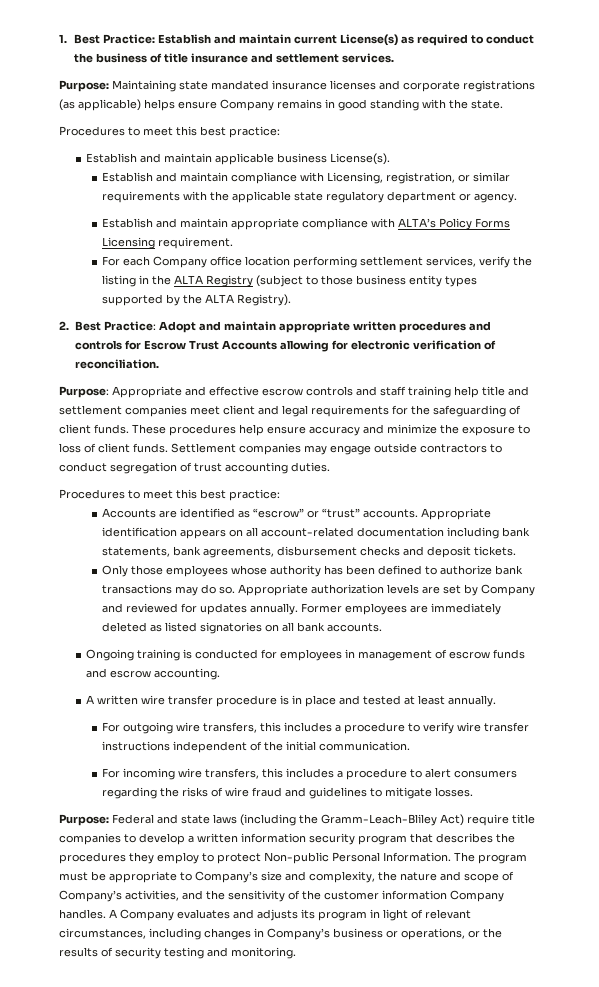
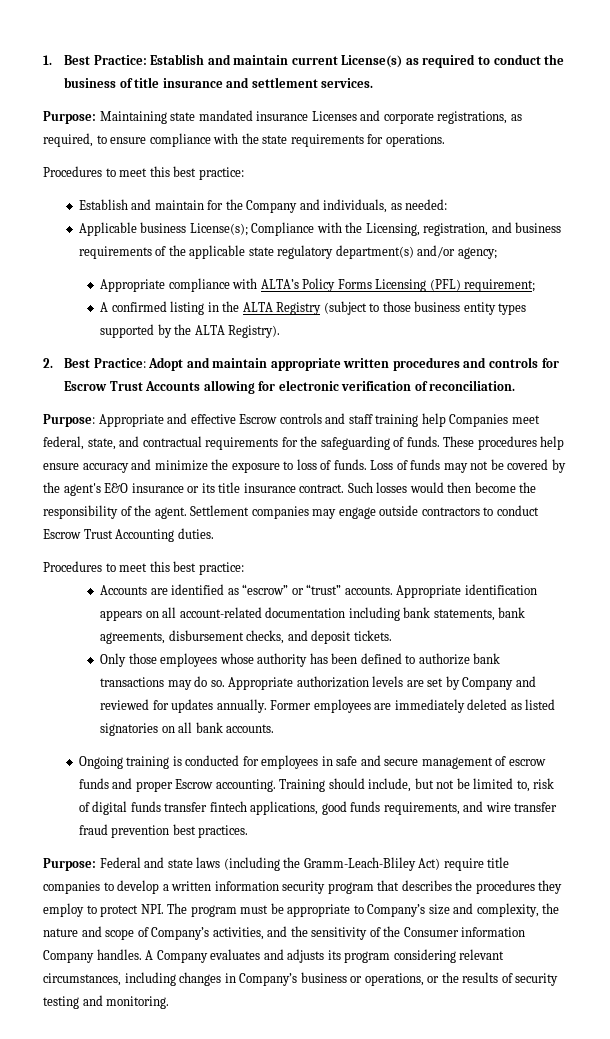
[330,80,376,90] licenses -> [311,111,357,121] Licenses
[463,80,535,92] [59,99,503,111] registrations (as applicable) helps ensure Company remains in good standing with the state. -> [437,111,522,124] [43,133,445,147] registrations, as required, to ensure compliance with the state requirements for operations.
[215,153,391,165] [101,172,510,184] [101,191,517,203] [101,218,299,230] applicable business License(s). // Establish and maintain compliance with Licensing, registration, or similar requirements with the applicable state regulatory department or agency. // Establish and maintain appropriate -> [207,199,448,213] [78,222,562,236] [78,245,497,259] [100,279,166,292] for the Company and individuals, as needed: // Applicable business License(s); Compliance with the Licensing, registration, and business requirements of the applicable state regulatory department(s) and/or agency; // Appropriate
[157,237,233,249] [101,256,532,268] requirement. // For each Company office location performing settlement services, verify the -> [429,279,536,292] [100,301,167,312] (PFL) requirement; // A confirmed
[262,388,303,396] escrow -> [239,414,278,424] Escrow
[482,386,529,396] [59,405,308,417] title and settlement companies meet client and legal -> [449,414,540,427] [43,436,202,450] Companies meet federal, state, and contractual
[59,424,91,434] client -> (405, 442) none
[98,443,168,453] client funds. -> [333,459,566,473] [43,482,537,496] [43,505,187,519] funds. Loss of funds may not be covered by the agent's E&O insurance or its title insurance contract. Such losses would then become the responsibility of the agent.
[110,462,288,474] segregation of trust accounting -> [43,529,175,542] Escrow Trust Accounting
[359,546,400,556] checks -> [246,630,285,644] checks,
(356, 653) none -> [336,755,419,766] safe and secure
[110,670,152,678] escrow -> [135,779,214,792] proper Escrow
[86,695,497,707] [101,722,529,734] [101,741,410,753] [101,768,517,780] [101,787,473,799] // A written wire transfer procedure is in place and tested at least annually. // For outgoing wire transfers, this includes a procedure to verify wire transfer instructions independent of the initial communication. // For incoming wire transfers, this includes a procedure to alert consumers regarding the risks of wire fraud and guidelines to mitigate losses. -> [279,778,555,792] [78,801,558,815] [78,824,249,838] Training should include, but not be limited to, risk of digital funds transfer fintech applications, good funds requirements, and wire transfer fraud prevention best practices.
[264,852,451,864] Non-public Personal Information. -> [140,904,164,914] NPI.
[324,891,379,900] customer -> [403,927,459,937] Consumer
[370,909,423,921] in light of -> [393,949,456,963] considering

